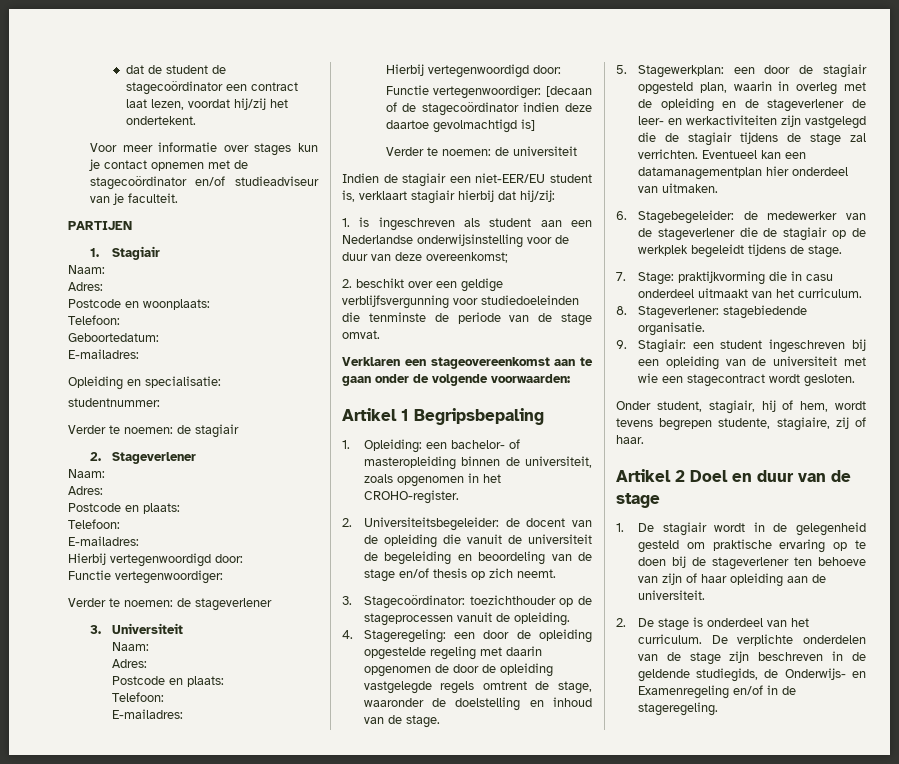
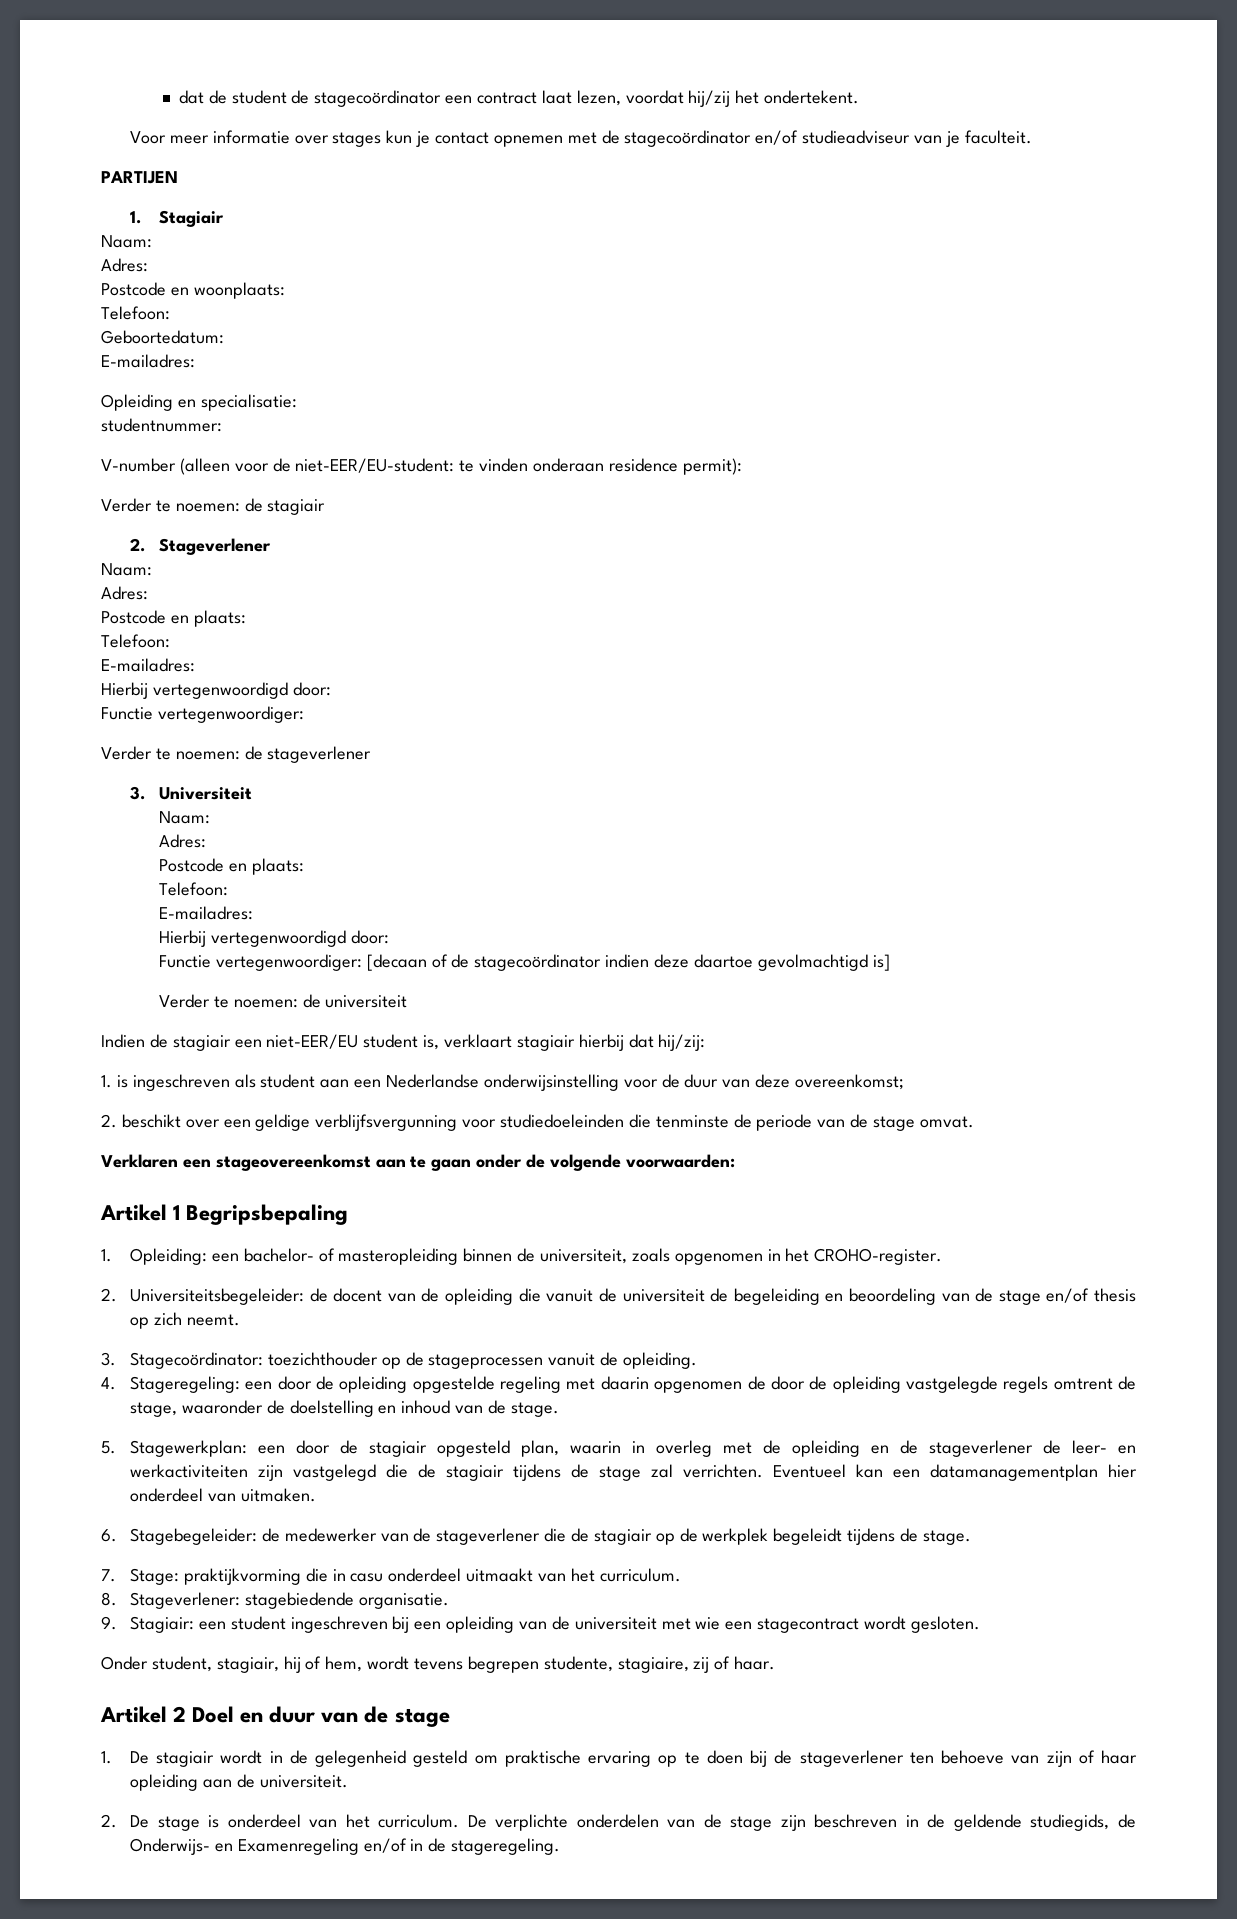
(160, 402) none -> [101,458,742,475] // V-number (alleen voor de niet-EER/EU-student: te vinden onderaan residence permit):

